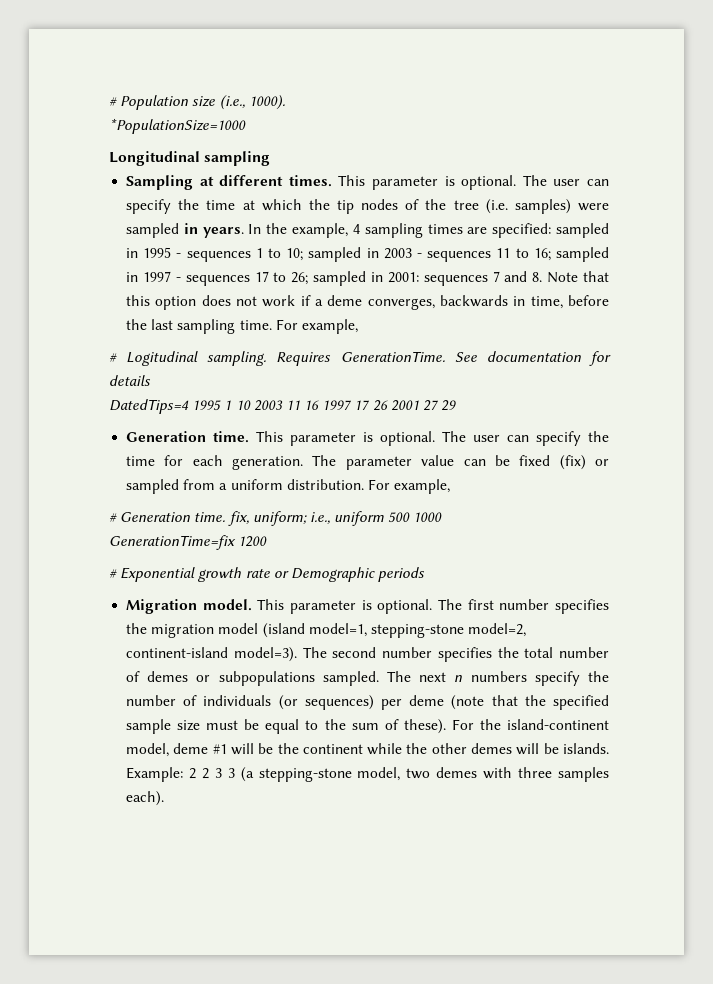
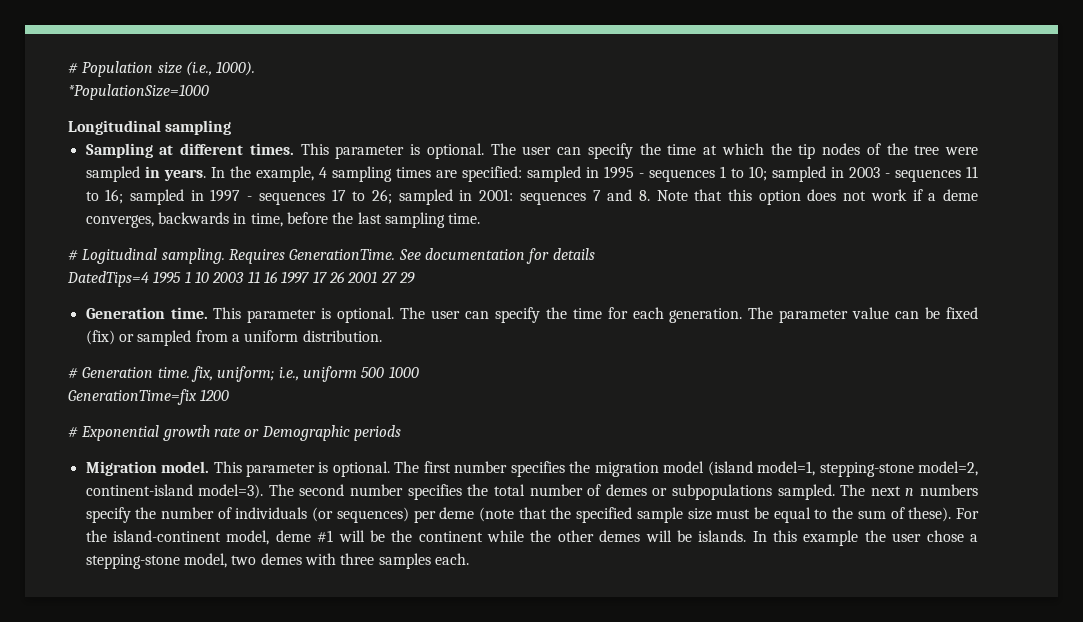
[485,199,571,214] (i.e. samples) -> (940, 150) none
[275,319,358,334] For example, -> (481, 218) none
[367,479,451,494] For example, -> (382, 336) none
[126,767,254,782] Example: 2 2 3 3 (a -> [752,530,978,546] In this example the user chose a
[126,791,165,806] each). -> [434,553,469,565] each.

